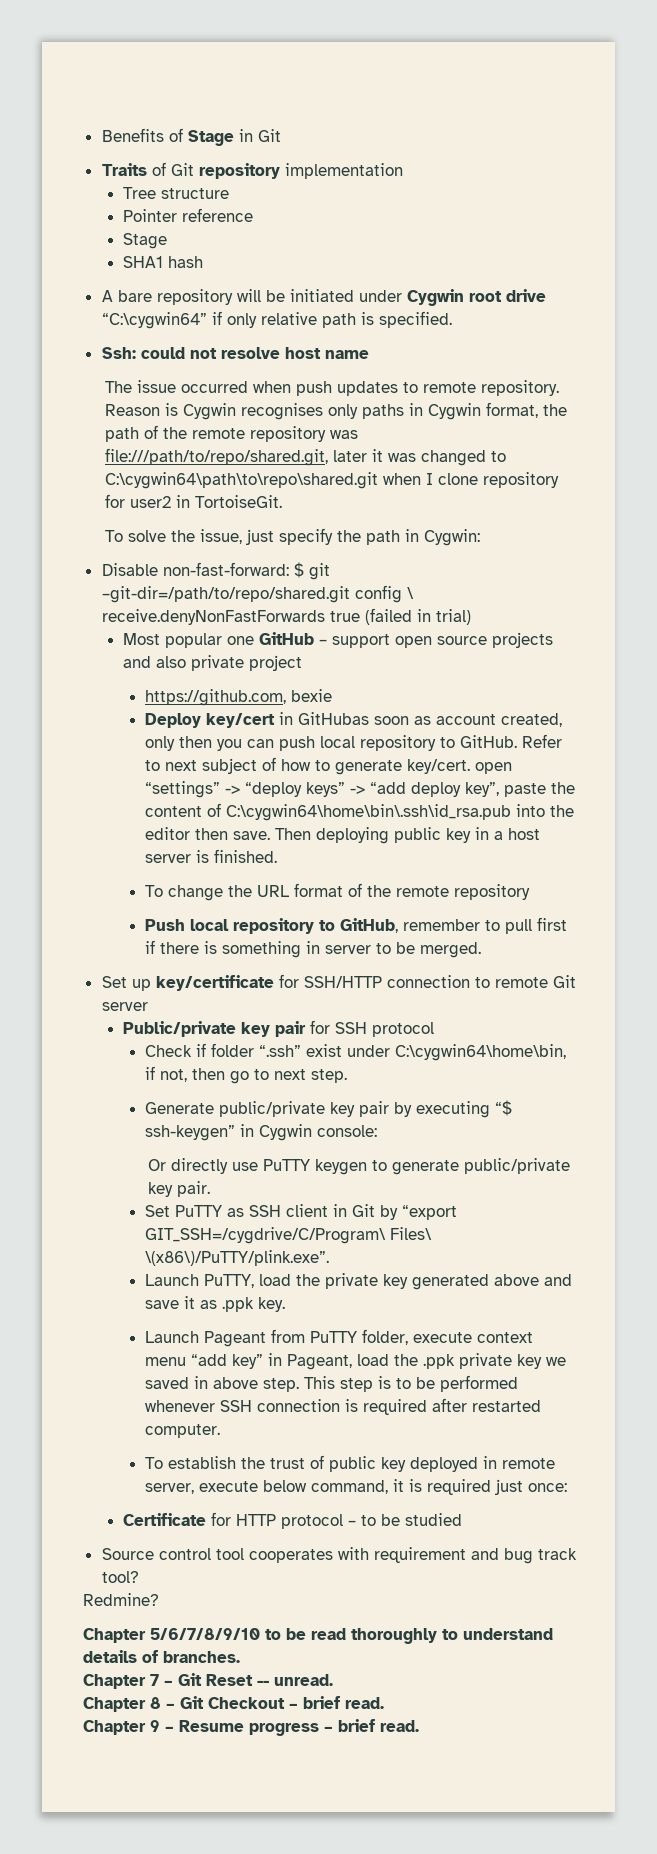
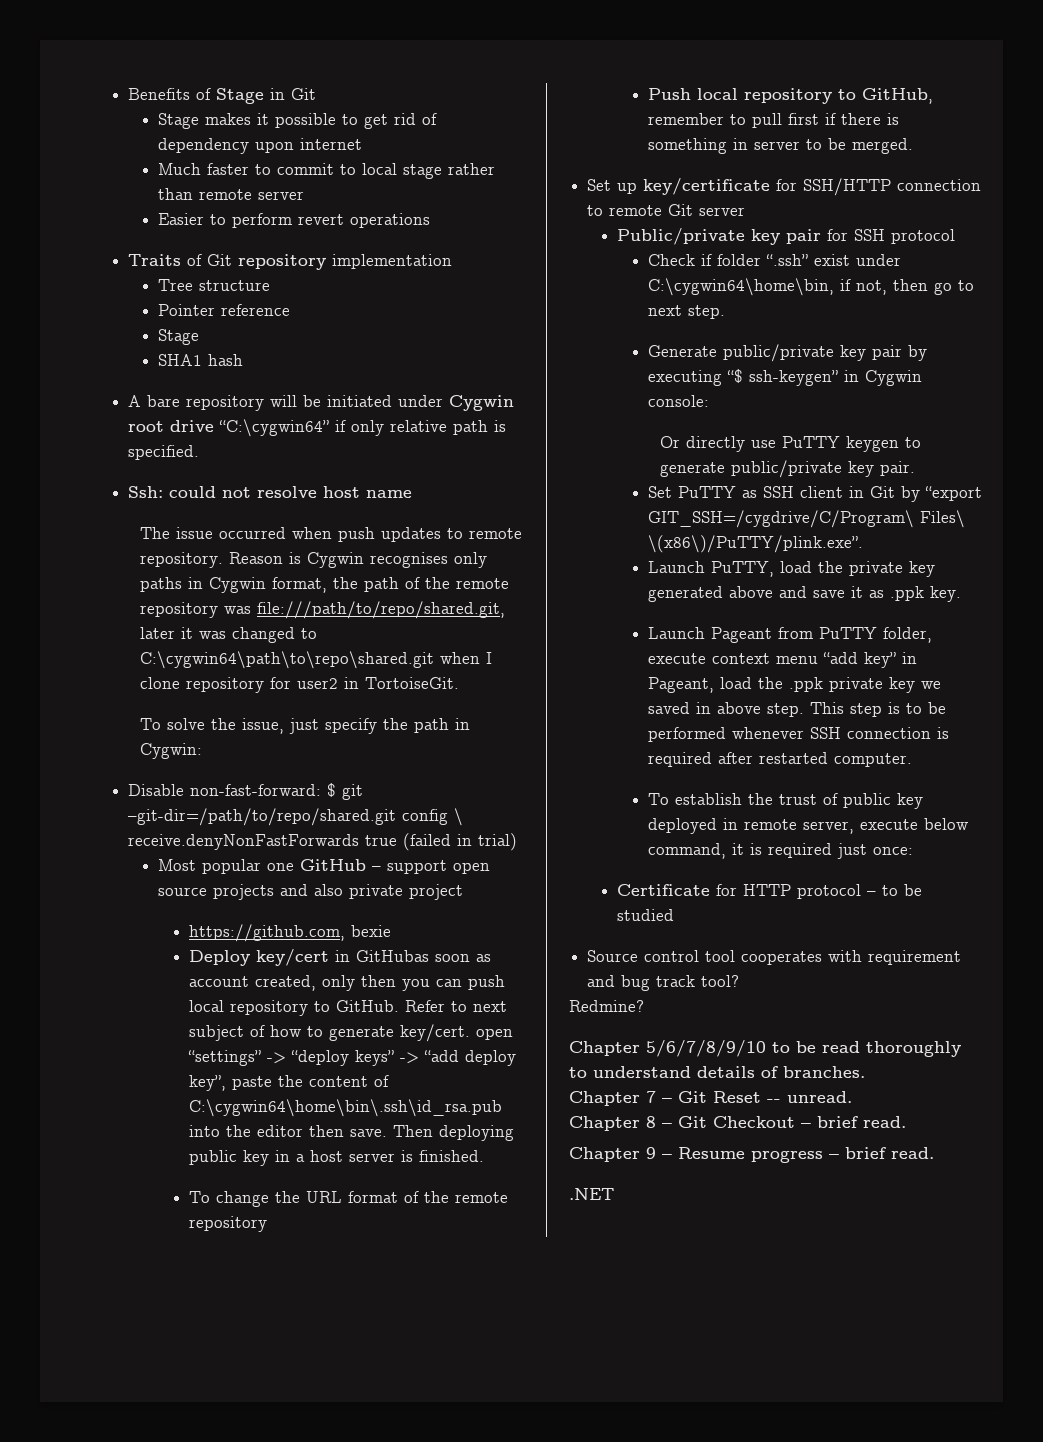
(281, 135) none -> [158,113,438,129] [158,138,363,154] [158,163,496,179] [158,188,305,200] [158,213,431,228] // Stage makes it possible to get rid of dependency upon internet // Much faster to commit to local stage rather than remote server // Easier to perform revert operations
(419, 1726) none -> [569,1188,614,1200] // .NET

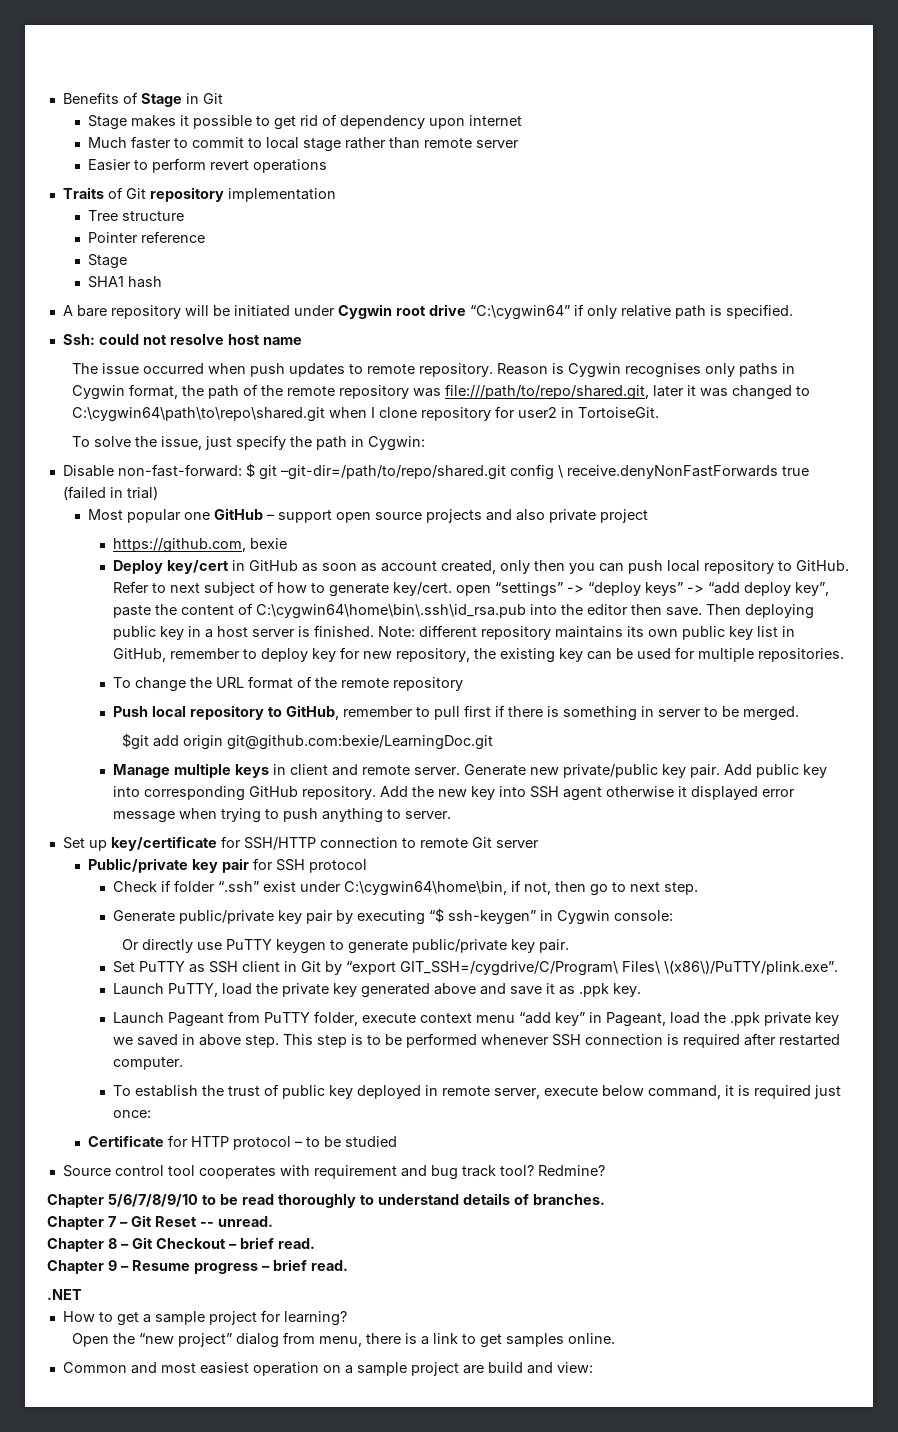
[355,950,429,962] GitHubas -> [249,560,319,572] GitHub as
(484, 1156) none -> [378,625,796,640] [113,647,845,663] Note: different repository maintains its own public key list in GitHub, remember to deploy key for new repository, the existing key can be used for multiple repositories.
(913, 146) none -> [122,733,494,750] [113,763,828,778] [113,786,796,801] [113,808,452,823] // $git add origin git@github.com:bexie/LearningDoc.git // Manage multiple keys in client and remote server. Generate new private/public key pair. Add public key into corresponding GitHub repository. Add the new key into SSH agent otherwise it displayed error message when trying to push anything to server.
(740, 981) // -> (534, 1170) none
(614, 1194) none -> [62,1310,347,1326] [72,1332,616,1348] [62,1362,593,1376] // How to get a sample project for learning? // Open the “new project” dialog from menu, there is a link to get samples online. // Common and most easiest operation on a sample project are build and view:

